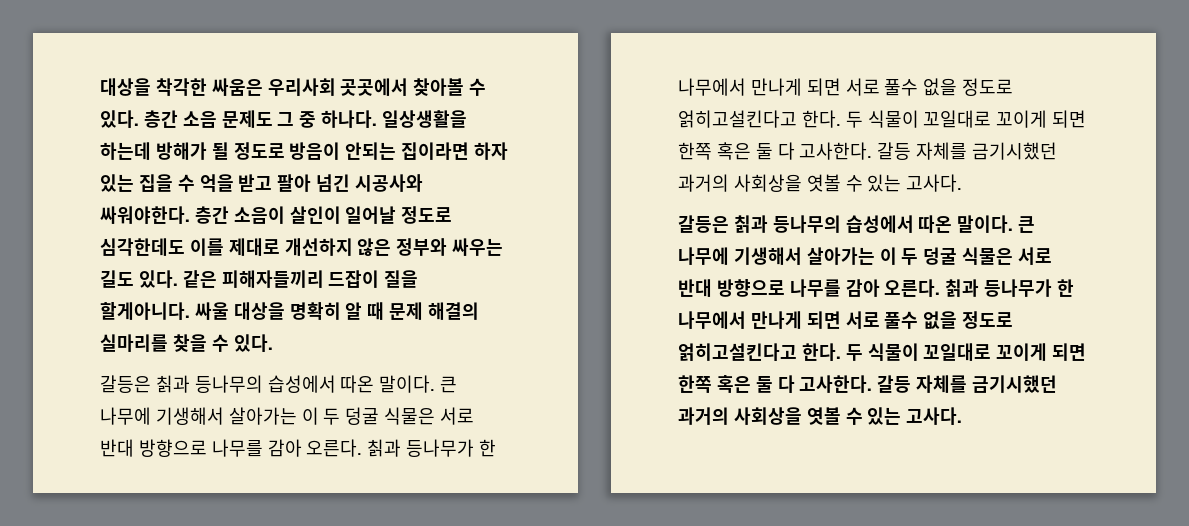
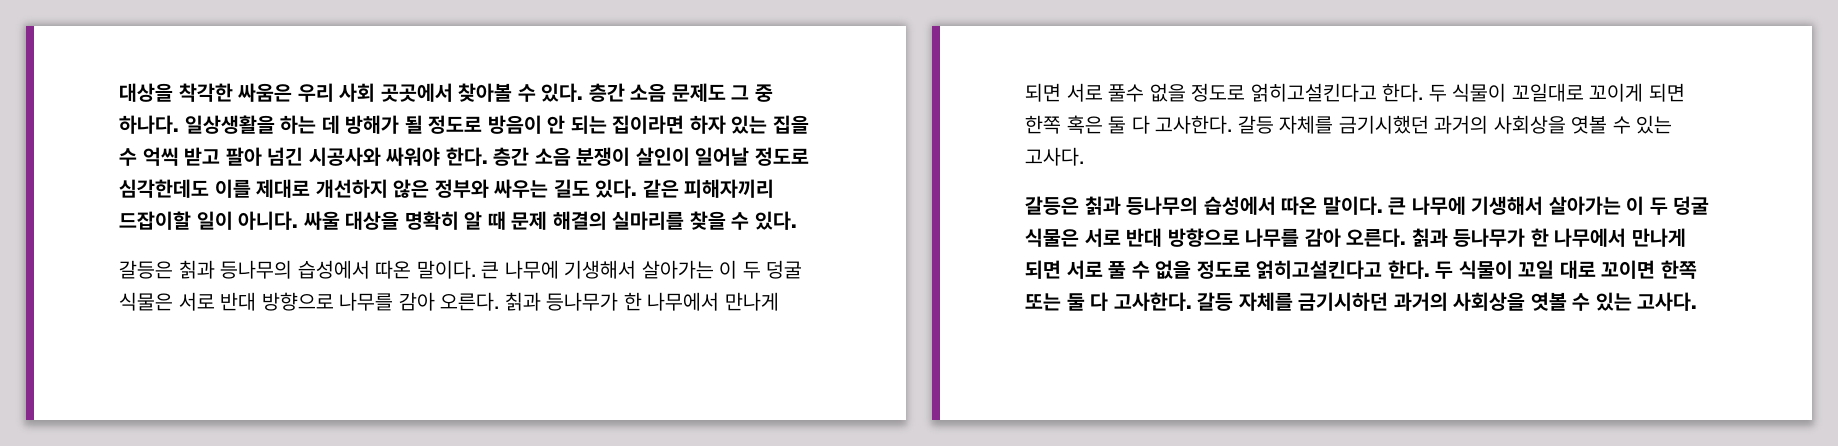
[267,78,336,96] 우리사회 -> [297,83,376,102] 우리 사회
[100,142,151,160] 하는데 -> [280,115,340,134] 하는 데
[345,142,397,160] 안되는 -> [547,115,607,134] 안 되는
[199,174,234,192] 억을 -> [142,147,179,166] 억씩
[100,206,285,224] 싸워야한다. 층간 소음이 -> [386,147,631,166] 싸워야 한다. 층간 소음 분쟁이
[221,270,419,288] [100,302,190,320] 피해자들끼리 드잡이 질을 할게아니다. -> [684,179,775,198] [119,211,299,230] 피해자끼리 드잡이할 일이 아니다.
[884,311,1014,329] [678,343,1087,361] [678,375,1058,393] 풀수 없을 정도로 얽히고설킨다고 한다. 두 식물이 꼬일대로 꼬이게 되면 한쪽 혹은 둘 다 고사한다. 갈등 자체를 금기시했던 -> [1108,260,1697,279] [1025,292,1389,311] 풀 수 없을 정도로 얽히고설킨다고 한다. 두 식물이 꼬일 대로 꼬이면 한쪽 또는 둘 다 고사한다. 갈등 자체를 금기시하던

